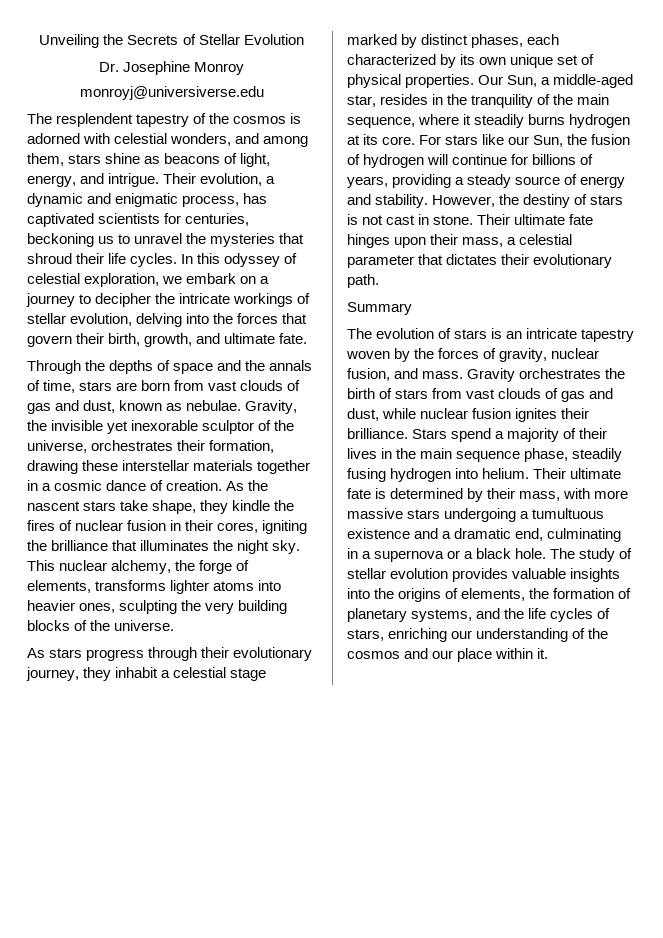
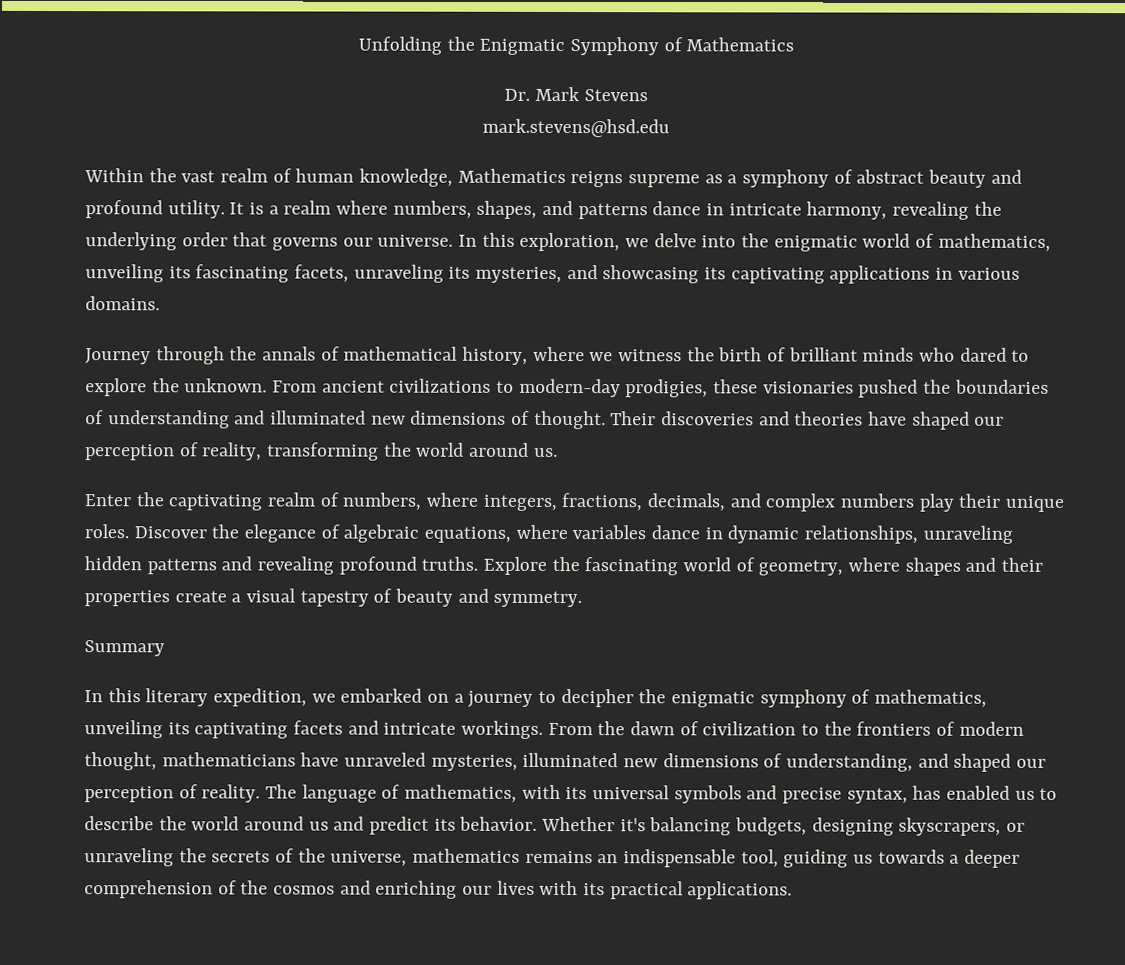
[39,34,304,48] [98,61,245,75] [79,86,264,100] [27,113,302,127] [27,133,309,147] [27,153,271,167] [27,173,276,187] [27,193,268,207] [27,213,250,227] [27,233,305,247] [27,253,298,267] [27,273,237,287] Unveiling the Secrets of Stellar Evolution // Dr. Josephine Monroy // monroyj@universiverse.edu // The resplendent tapestry of the cosmos is adorned with celestial wonders, and among them, stars shine as beacons of light, energy, and intrigue. Their evolution, a dynamic and enigmatic process, has captivated scientists for centuries, beckoning us to unravel the mysteries that shroud their life cycles. In this odyssey of celestial exploration, we embark -> [357,36,795,56] [504,86,648,102] [482,118,670,138] [84,168,1022,188] [85,200,1002,220] [85,232,1051,252] [85,264,1020,284] [85,296,160,311] [85,346,1030,365] [85,378,1049,398] [85,410,1005,430] [85,442,558,461] [84,492,1065,512] [84,524,1013,544] [84,556,1044,576] [84,588,583,608] [84,640,165,657] [84,688,423,707] Unfolding the Enigmatic Symphony of Mathematics // Dr. Mark Stevens // mark.stevens@hsd.edu // Within the vast realm of human knowledge, Mathematics reigns supreme as a symphony of abstract beauty and profound utility. It is a realm where numbers, shapes, and patterns dance in intricate harmony, revealing the underlying order that governs our universe. In this exploration, we delve into the enigmatic world of mathematics, unveiling its fascinating facets, unraveling its mysteries, and showcasing its captivating applications in various domains. // Journey through the annals of mathematical history, where we witness the birth of brilliant minds who dared to explore the unknown. From ancient civilizations to modern-day prodigies, these visionaries pushed the boundaries of understanding and illuminated new dimensions of thought. Their discoveries and theories have shaped our perception of reality, transforming the world around us. // Enter the captivating realm of numbers, where integers, fractions, decimals, and complex numbers play their unique roles. Discover the elegance of algebraic equations, where variables dance in dynamic relationships, unraveling hidden patterns and revealing profound truths. Explore the fascinating world of geometry, where shapes and their properties create a visual tapestry of beauty and symmetry. // Summary // In this literary expedition, we embarked
[179,293,311,307] [27,313,308,327] [27,333,308,347] [27,360,313,374] [27,380,301,393] [27,400,298,414] [27,420,295,434] [27,440,275,453] [27,460,311,474] [27,480,269,491] [27,500,295,514] [27,520,308,534] [27,540,301,554] [27,560,250,574] [27,580,282,594] [27,600,288,614] [27,620,175,631] [27,647,313,661] [26,667,267,681] [347,34,560,48] [347,54,595,68] [347,74,634,88] [347,94,610,108] [347,114,631,128] [347,134,631,147] [347,154,594,168] [347,174,626,188] [347,194,624,208] [347,214,594,225] [347,234,573,248] [347,254,613,268] [347,274,379,288] [347,302,412,315] [347,328,635,342] [346,348,600,362] [347,368,626,382] [347,388,614,402] [347,408,590,422] [347,428,608,442] [347,448,623,462] [347,468,622,482] [347,488,629,502] [347,508,605,522] [347,528,622,542] [347,548,633,562] [347,568,621,582] [347,588,632,602] [347,608,611,622] [347,628,609,642] [347,648,549,662] intricate workings of stellar evolution, delving into the forces that govern their birth, growth, and ultimate fate. // Through the depths of space and the annals of time, stars are born from vast clouds of gas and dust, known as nebulae. Gravity, the invisible yet inexorable sculptor of the universe, orchestrates their formation, drawing these interstellar materials together in a cosmic dance of creation. As the nascent stars take shape, they kindle the fires of nuclear fusion in their cores, igniting the brilliance that illuminates the night sky. This nuclear alchemy, the forge of elements, transforms lighter atoms into heavier ones, sculpting the very building blocks of the universe. // As stars progress through their evolutionary journey, they inhabit a celestial stage marked by distinct phases, each characterized by its own unique set of physical properties. Our Sun, a middle-aged star, resides in the tranquility of the main sequence, where it steadily burns hydrogen at its core. For stars like our Sun, the fusion of hydrogen will continue for billions of years, providing a steady source of energy and stability. However, the destiny of stars is not cast in stone. Their ultimate fate hinges upon their mass, a celestial parameter that dictates their evolutionary path. // Summary // The evolution of stars is an intricate tapestry woven by the forces of gravity, nuclear fusion, and mass. Gravity orchestrates the birth of stars from vast clouds of gas and dust, while nuclear fusion ignites their brilliance. Stars spend a majority of their lives in the main sequence phase, steadily fusing hydrogen into helium. Their ultimate fate is determined by their mass, with more massive stars undergoing a tumultuous existence and a dramatic end, culminating in a supernova or a black hole. The study of stellar evolution provides valuable insights into the origins of elements, the formation of planetary systems, and the life cycles of stars, enriching our understanding of the cosmos and our place within it. -> [671,689,988,708] [84,720,1024,739] [84,752,1047,772] [84,784,1058,804] [84,816,1026,836] [84,848,1021,868] [84,880,793,900] enigmatic symphony of mathematics, unveiling its captivating facets and intricate workings. From the dawn of civilization to the frontiers of modern thought, mathematicians have unraveled mysteries, illuminated new dimensions of understanding, and shaped our perception of reality. The language of mathematics, with its universal symbols and precise syntax, has enabled us to describe the world around us and predict its behavior. Whether it's balancing budgets, designing skyscrapers, or unraveling the secrets of the universe, mathematics remains an indispensable tool, guiding us towards a deeper comprehension of the cosmos and enriching our lives with its practical applications.

